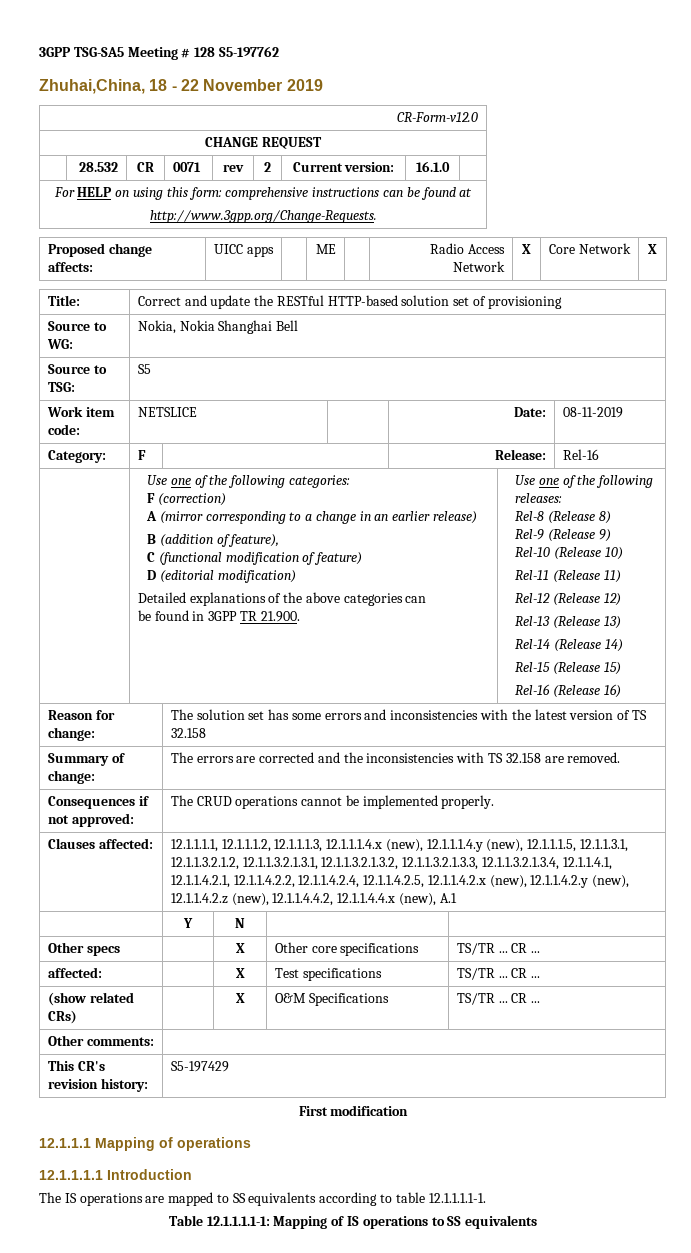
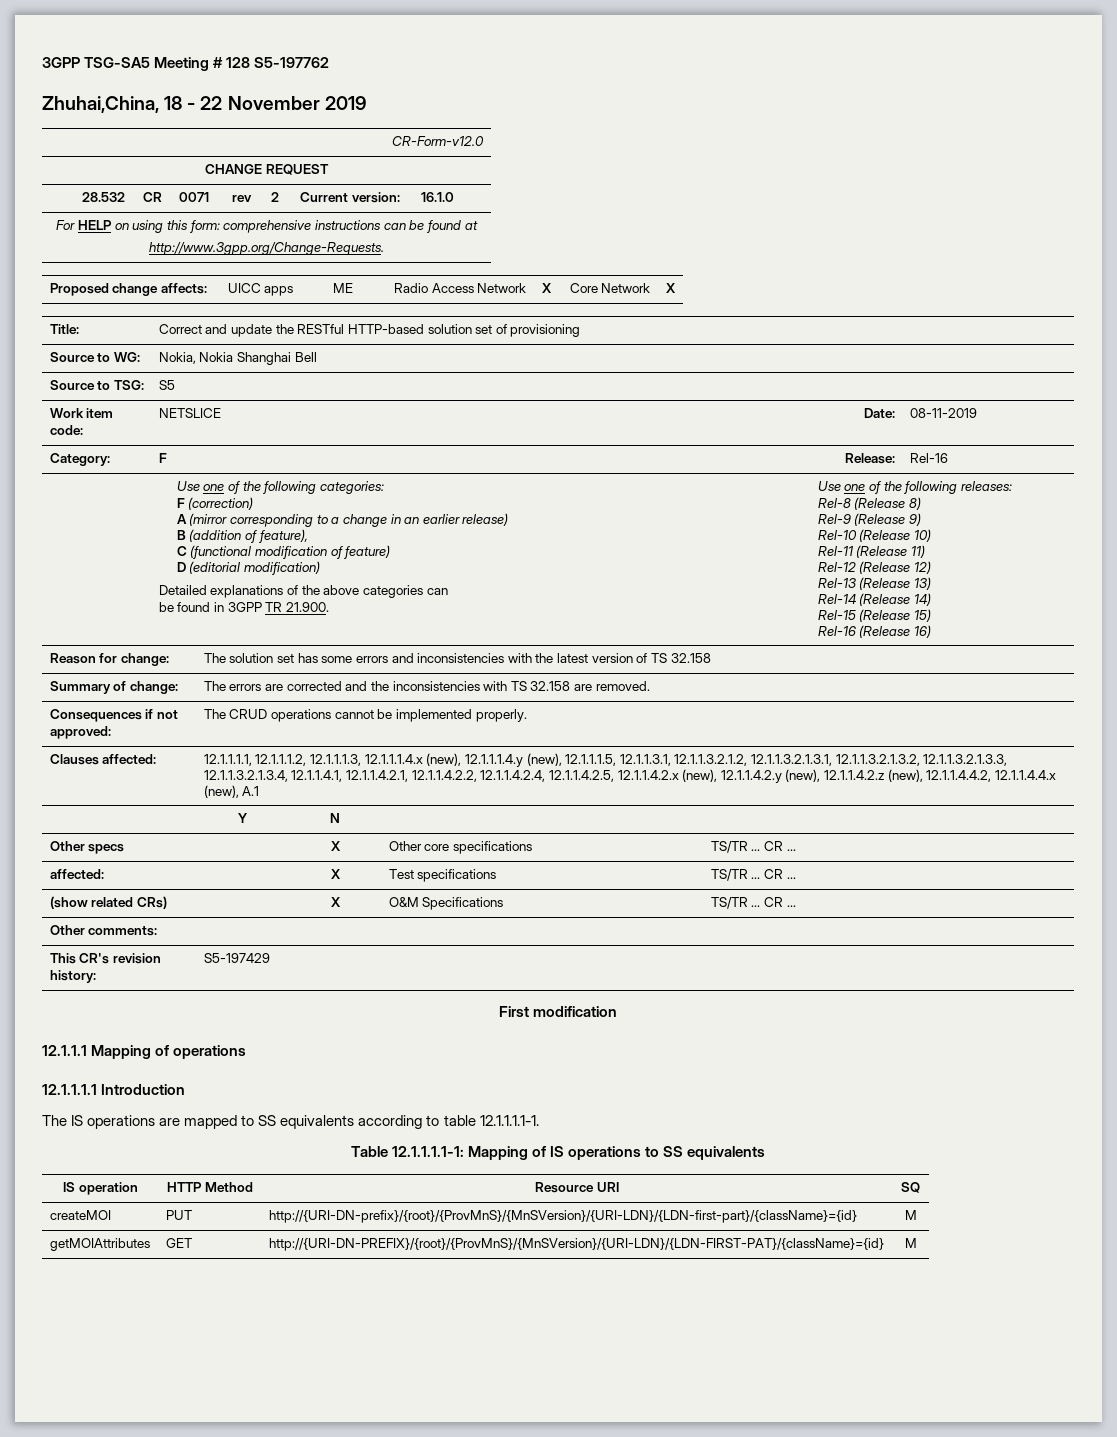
(538, 1222) none -> [63,1182,138,1195] [167,1182,253,1192] [535,1182,619,1193] [901,1182,920,1193] [49,1210,111,1220] [165,1210,192,1220] [268,1210,857,1223] [904,1210,917,1220] [49,1238,150,1251] [165,1238,192,1248] [268,1238,884,1251] [904,1238,917,1248] // IS operation | HTTP Method | Resource URI | SQ // createMOI | PUT | http://{URI-DN-prefix}/{root}/{ProvMnS}/{MnSVersion}/{URI-LDN}/{LDN-first-part}/{className}={id} | M // getMOIAttributes | GET | http://{URI-DN-PREFIX}/{root}/{ProvMnS}/{MnSVersion}/{URI-LDN}/{LDN-FIRST-PAT}/{className}={id} | M

